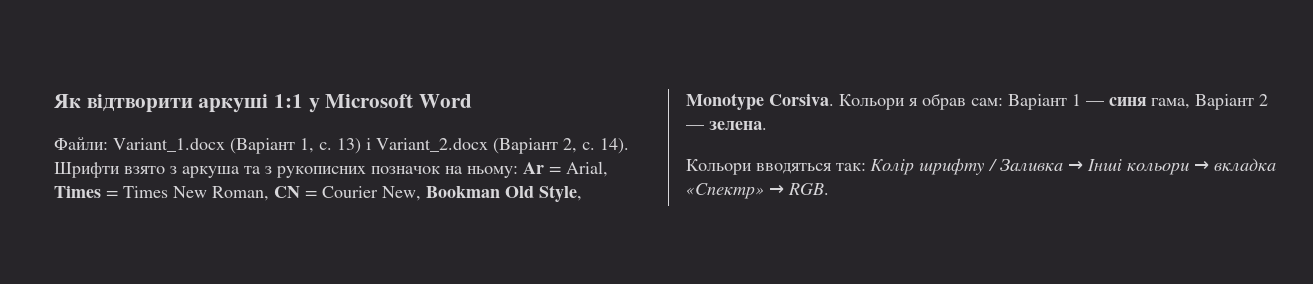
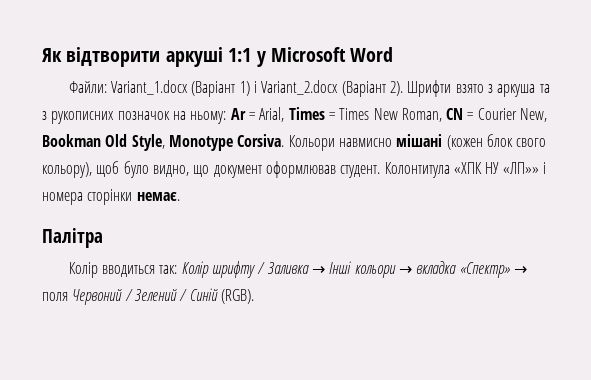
[300,138,629,154] 1, с. 13) і Variant_2.docx (Варіант 2, с. 14). -> [239,80,404,97] 1) і Variant_2.docx (Варіант 2).
[909,93,1268,110] [686,121,767,130] [686,159,832,175] я обрав сам: Варіант 1 — синя гама, Варіант 2 — зелена. // Кольори вводяться -> [338,134,547,150] [42,161,546,178] [42,189,180,205] [42,228,103,248] [68,262,156,278] навмисно мішані (кожен блок свого кольору), щоб було видно, що документ оформлював студент. Колонтитула «ХПК НУ «ЛП»» і номера сторінки немає. // Палітра // Колір вводиться
[788,183,829,195] RGB. -> [42,288,254,305] поля Червоний / Зелений / Синій (RGB).

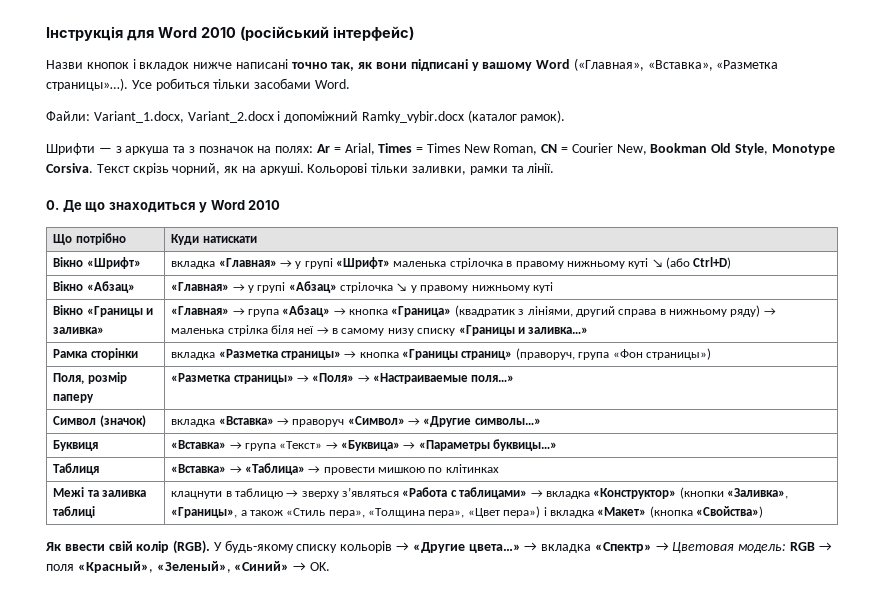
[42,47,394,67] [68,80,484,97] Як відтворити аркуші 1:1 у Microsoft Word // Файли: Variant_1.docx (Варіант 1) і Variant_2.docx (Варіант 2). Шрифти взято -> [46,26,414,41] [46,58,779,71] [46,78,350,91] [46,110,566,123] [46,143,112,155] Інструкція для Word 2010 (російський інтерфейс) // Назви кнопок і вкладок нижче написані точно так, як вони підписані у вашому Word («Главная», «Вставка», «Разметка страницы»…). Усе робиться тільки засобами Word. // Файли: Variant_1.docx, Variant_2.docx і допоміжний Ramky_vybir.docx (каталог рамок). // Шрифти —
[51,111,115,124] рукописних -> (195, 149) none
[190,111,227,124] ньому: -> [275,146,314,153] полях:
[288,134,547,151] [42,161,546,178] [42,189,180,205] [42,228,103,248] [68,261,528,278] [42,288,254,305] Кольори навмисно мішані (кожен блок свого кольору), щоб було видно, що документ оформлював студент. Колонтитула «ХПК НУ «ЛП»» і номера сторінки немає. // Палітра // Колір вводиться так: Колір шрифту / Заливка → Інші кольори → вкладка «Спектр» → поля Червоний / Зелений / Синій (RGB). -> [96,163,555,175] [46,200,281,213] [53,233,126,245] [171,234,257,245] [53,257,141,269] [171,257,732,269] [53,281,135,293] [171,281,553,293] [53,305,153,317] [53,327,105,334] [171,305,776,317] [171,325,589,336] [53,348,138,360] [171,348,711,360] [53,372,127,384] [53,394,95,403] [171,373,515,384] [53,415,146,427] [171,416,541,427] [53,440,99,451] [171,439,558,451] [53,463,100,475] [171,463,499,475] [53,487,146,497] [53,506,96,518] [171,487,789,499] [171,506,764,518] [45,540,832,554] [46,561,330,573] Текст скрізь чорний, як на аркуші. Кольорові тільки заливки, рамки та лінії. // 0. Де що знаходиться у Word 2010 // Що потрібно | Куди натискати // Вікно «Шрифт» | вкладка «Главная» → у групі «Шрифт» маленька стрілочка в правому нижньому куті ↘ (або Ctrl+D) // Вікно «Абзац» | «Главная» → у групі «Абзац» стрілочка ↘ у правому нижньому куті // Вікно «Границы и заливка» | «Главная» → група «Абзац» → кнопка «Граница» (квадратик з лініями, другий справа в нижньому ряду) → маленька стрілка біля неї → в самому низу списку «Границы и заливка…» // Рамка сторінки | вкладка «Разметка страницы» → кнопка «Границы страниц» (праворуч, група «Фон страницы») // Поля, розмір паперу | «Разметка страницы» → «Поля» → «Настраиваемые поля…» // Символ (значок) | вкладка «Вставка» → праворуч «Символ» → «Другие символы…» // Буквиця | «Вставка» → група «Текст» → «Буквица» → «Параметры буквицы…» // Таблиця | «Вставка» → «Таблица» → провести мишкою по клітинках // Межі та заливка таблиці | клацнути в таблицю → зверху з’являться «Работа с таблицами» → вкладка «Конструктор» (кнопки «Заливка», «Границы», а також «Стиль пера», «Толщина пера», «Цвет пера») і вкладка «Макет» (кнопка «Свойства») // Як ввести свій колір (RGB). У будь-якому списку кольорів → «Другие цвета…» → вкладка «Спектр» → Цветовая модель: RGB → поля «Красный», «Зеленый», «Синий» → OK.

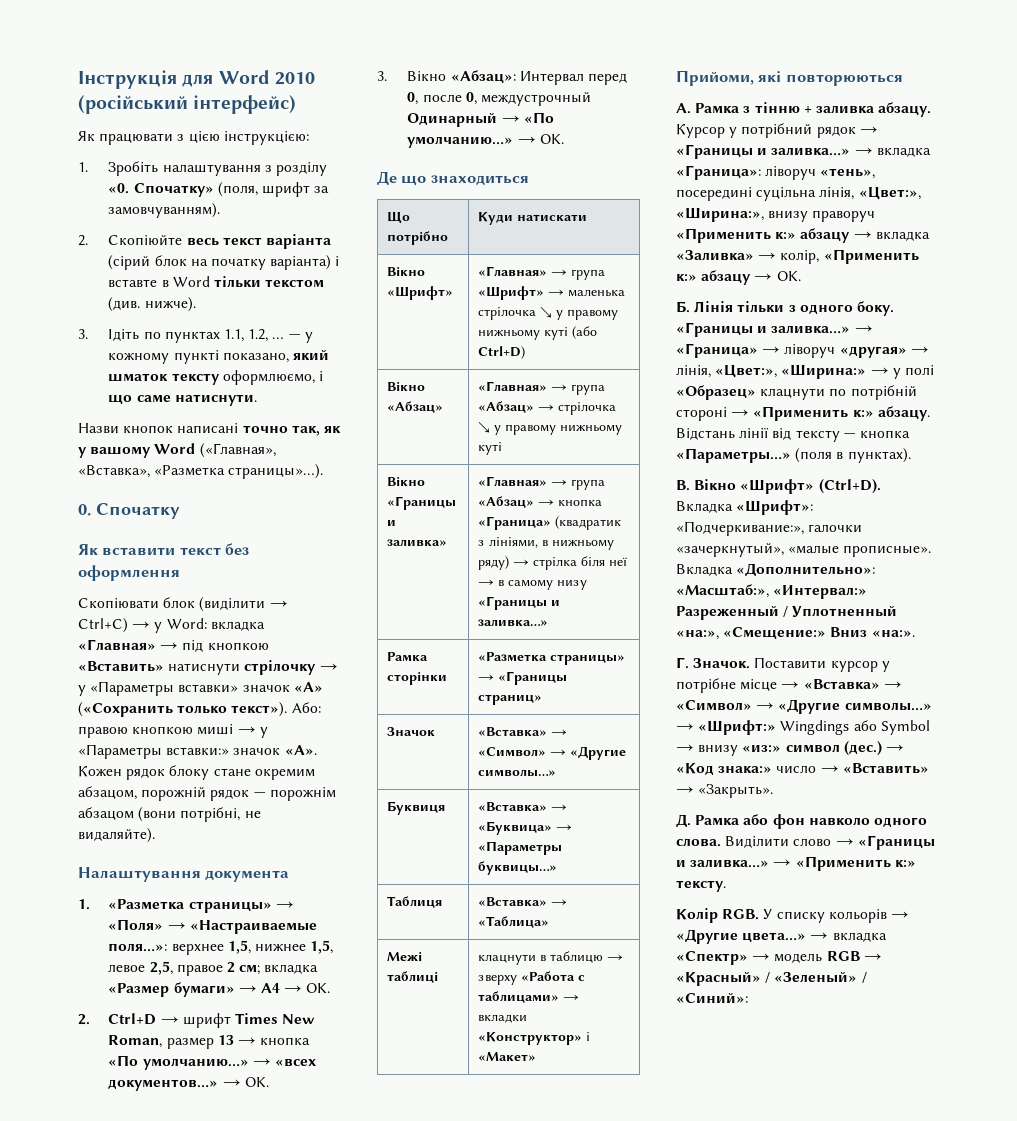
(414, 33) none -> [78,131,309,145] [78,161,328,176] [108,182,330,197] [108,203,221,218] [78,234,332,249] [108,255,340,270] [108,276,325,288] [108,297,196,312] [78,329,313,343] [108,350,330,364] [108,370,324,385] [108,394,257,406] // Як працювати з цією інструкцією: // 1. Зробіть налаштування з розділу «0. Спочатку» (поля, шрифт за замовчуванням). // 2. Скопіюйте весь текст варіанта (сірий блок на початку варіанта) і вставте в Word тільки текстом (див. нижче). // 3. Ідіть по пунктах 1.1, 1.2, … — у кожному пункті показано, який шматок тексту оформлюємо, і що саме натиснути.
[132,59,233,71] і вкладок нижче -> (174, 429) none
[376,59,468,71] вони підписані -> (341, 429) none
[131,78,350,91] [46,110,566,123] [46,143,835,155] [46,163,555,175] [46,200,59,210] Усе робиться тільки засобами Word. // Файли: Variant_1.docx, Variant_2.docx і допоміжний Ramky_vybir.docx (каталог рамок). // Шрифти — з аркуша та з позначок на полях: Ar = Arial, Times = Times New Roman, CN = Courier New, Bookman Old Style, Monotype Corsiva. Текст скрізь чорний, як на аркуші. Кольорові тільки заливки, рамки та лінії. // 0. -> [78,503,180,519] [78,543,250,556] [78,565,180,581] [78,597,288,612] [78,618,265,633] [78,639,269,652] [78,660,338,675] [78,681,323,696] [78,702,321,717] [78,724,268,738] [78,744,317,759] [78,765,315,780] [78,786,336,801] [78,807,261,822] [78,828,155,843] [78,867,290,882] [78,899,294,913] [108,919,317,934] [108,940,334,955] [108,961,319,976] [108,982,331,997] [78,1013,316,1028] [108,1035,311,1049] [108,1055,317,1070] [108,1077,269,1091] [377,70,628,85] [407,92,592,106] [407,112,554,127] [407,134,564,148] // 0. Спочатку // Як вставити текст без оформлення // Скопіювати блок (виділити → Ctrl+C) → у Word: вкладка «Главная» → під кнопкою «Вставить» натиснути стрілочку → у «Параметры вставки» значок «A» («Сохранить только текст»). Або: правою кнопкою миші → у «Параметры вставки:» значок «A». Кожен рядок блоку стане окремим абзацом, порожній рядок — порожнім абзацом (вони потрібні, не видаляйте). // Налаштування документа // 1. «Разметка страницы» → «Поля» → «Настраиваемые поля…»: верхнее 1,5, нижнее 1,5, левое 2,5, правое 2 см; вкладка «Размер бумаги» → A4 → OK. // 2. Ctrl+D → шрифт Times New Roman, размер 13 → кнопка «По умолчанию…» → «всех документов…» → OK. // 3. Вікно «Абзац»: Интервал перед 0, после 0, междустрочный Одинарный → «По умолчанию…» → OK. //
[199,200,281,213] у Word 2010 -> (529, 180) none
[171,257,663,269] вкладка «Главная» → у групі «Шрифт» маленька стрілочка в правому нижньому куті ↘ -> [478,266,606,280] [478,286,626,300] [478,307,619,320] [478,327,569,340] «Главная» → група «Шрифт» → маленька стрілочка ↘ у правому нижньому куті
[247,281,337,293] у групі «Абзац» -> [571,384,606,395] [478,401,555,413] група «Абзац» →
[575,306,657,317] другий справа -> (539, 542) none
[171,328,225,334] маленька -> (530, 562) none
[417,328,456,336] списку -> (588, 585) none
[171,349,399,360] вкладка «Разметка страницы» → кнопка -> [478,652,626,665] [478,674,495,681] «Разметка страницы» →
[515,348,711,360] [53,372,127,384] [53,394,95,403] [171,373,515,384] [53,415,146,427] [171,416,345,427] (праворуч, група «Фон страницы») // Поля, розмір паперу | «Разметка страницы» → «Поля» → «Настраиваемые поля…» // Символ (значок) | вкладка «Вставка» → праворуч -> [387,727,436,736] [478,727,568,737] // Значок | «Вставка» →
[244,441,338,451] група «Текст» → -> (568, 807) none
[308,464,499,475] → провести мишкою по клітинках -> (550, 922) none
[87,490,146,497] та заливка -> (423, 956) none
[342,487,400,497] з’являться -> (518, 980) none
[545,487,789,499] [171,506,764,518] [45,540,294,554] вкладка «Конструктор» (кнопки «Заливка», «Границы», а також «Стиль пера», «Толщина пера», «Цвет пера») і вкладка «Макет» (кнопка «Свойства») // Як ввести свій колір (RGB). У будь-якому -> [478,1014,528,1023] [478,1032,591,1045] [478,1052,537,1061] [676,70,903,86] [676,102,932,117] [676,123,878,138] [676,144,931,159] [676,165,876,180] [676,187,921,201] [676,208,876,222] [676,228,930,243] [676,249,919,264] [676,270,801,285] [676,301,894,316] [676,322,873,337] [676,343,929,358] [676,365,934,379] [676,385,917,400] [676,406,930,421] [676,428,910,442] [676,448,911,463] [676,479,881,494] [676,500,814,515] [676,521,863,536] [676,543,932,557] [676,563,876,577] [676,584,868,599] [676,606,898,620] [676,627,915,640] [676,657,890,672] [676,678,902,693] [676,699,932,714] [676,720,930,735] [676,741,904,756] [676,763,929,775] [676,784,774,798] [676,814,927,829] [676,835,935,850] [676,856,916,871] [676,880,726,892] [676,908,773,923] вкладки «Конструктор» і «Макет» // Прийоми, які повторюються // А. Рамка з тінню + заливка абзацу. Курсор у потрібний рядок → «Границы и заливка…» → вкладка «Граница»: ліворуч «тень», посередині суцільна лінія, «Цвет:», «Ширина:», внизу праворуч «Применить к:» абзацу → вкладка «Заливка» → колір, «Применить к:» абзацу → OK. // Б. Лінія тільки з одного боку. «Границы и заливка…» → «Граница» → ліворуч «другая» → лінія, «Цвет:», «Ширина:» → у полі «Образец» клацнути по потрібній стороні → «Применить к:» абзацу. Відстань лінії від тексту — кнопка «Параметры…» (поля в пунктах). // В. Вікно «Шрифт» (Ctrl+D). Вкладка «Шрифт»: «Подчеркивание:», галочки «зачеркнутый», «малые прописные». Вкладка «Дополнительно»: «Масштаб:», «Интервал:» Разреженный / Уплотненный «на:», «Смещение:» Вниз «на:». // Г. Значок. Поставити курсор у потрібне місце → «Вставка» → «Символ» → «Другие символы…» → «Шрифт:» Wingdings або Symbol → внизу «из:» символ (дес.) → «Код знака:» число → «Вставить» → «Закрыть». // Д. Рамка або фон навколо одного слова. Виділити слово → «Границы и заливка…» → «Применить к:» тексту. // Колір RGB. У
[672,542,832,553] [46,561,330,573] Цветовая модель: RGB → поля «Красный», «Зеленый», «Синий» → OK. -> [774,951,882,963] [676,972,867,986] [676,993,748,1003] модель RGB → «Красный» / «Зеленый» / «Синий»:

